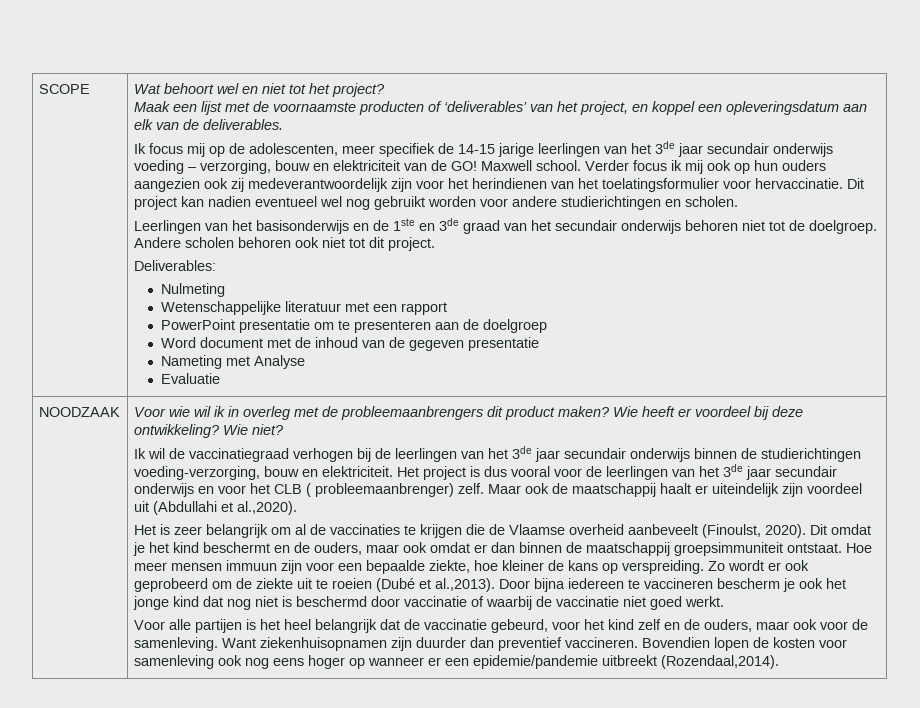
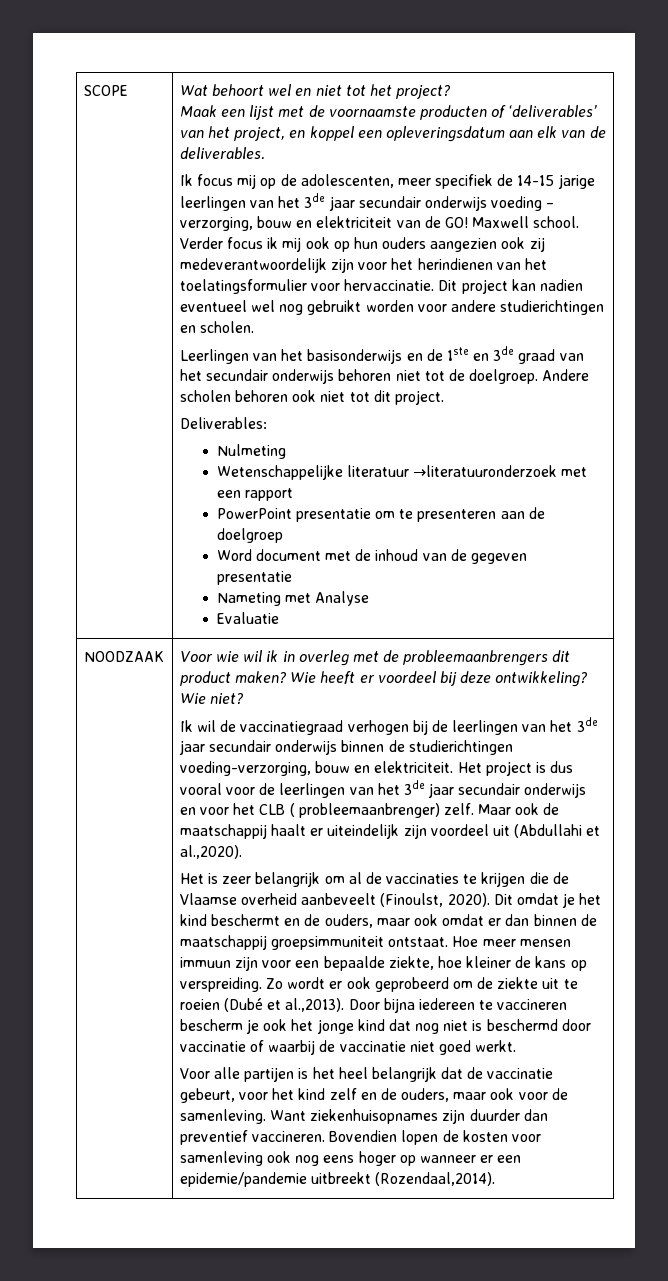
(342, 306) none -> [413,465,558,477] →literatuuronderzoek
[490,619,548,633] gebeurd, -> [179,1088,235,1103] gebeurt,
[259,637,387,651] ziekenhuisopnamen -> [310,1109,439,1124] ziekenhuisopnames

